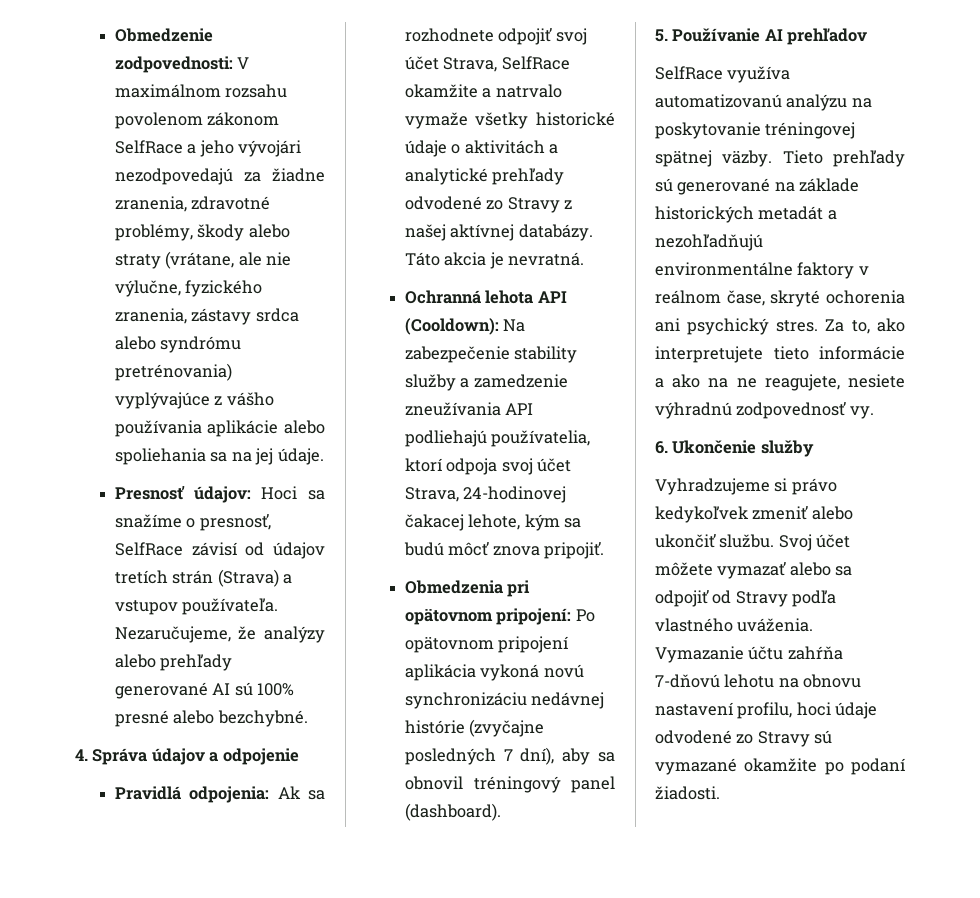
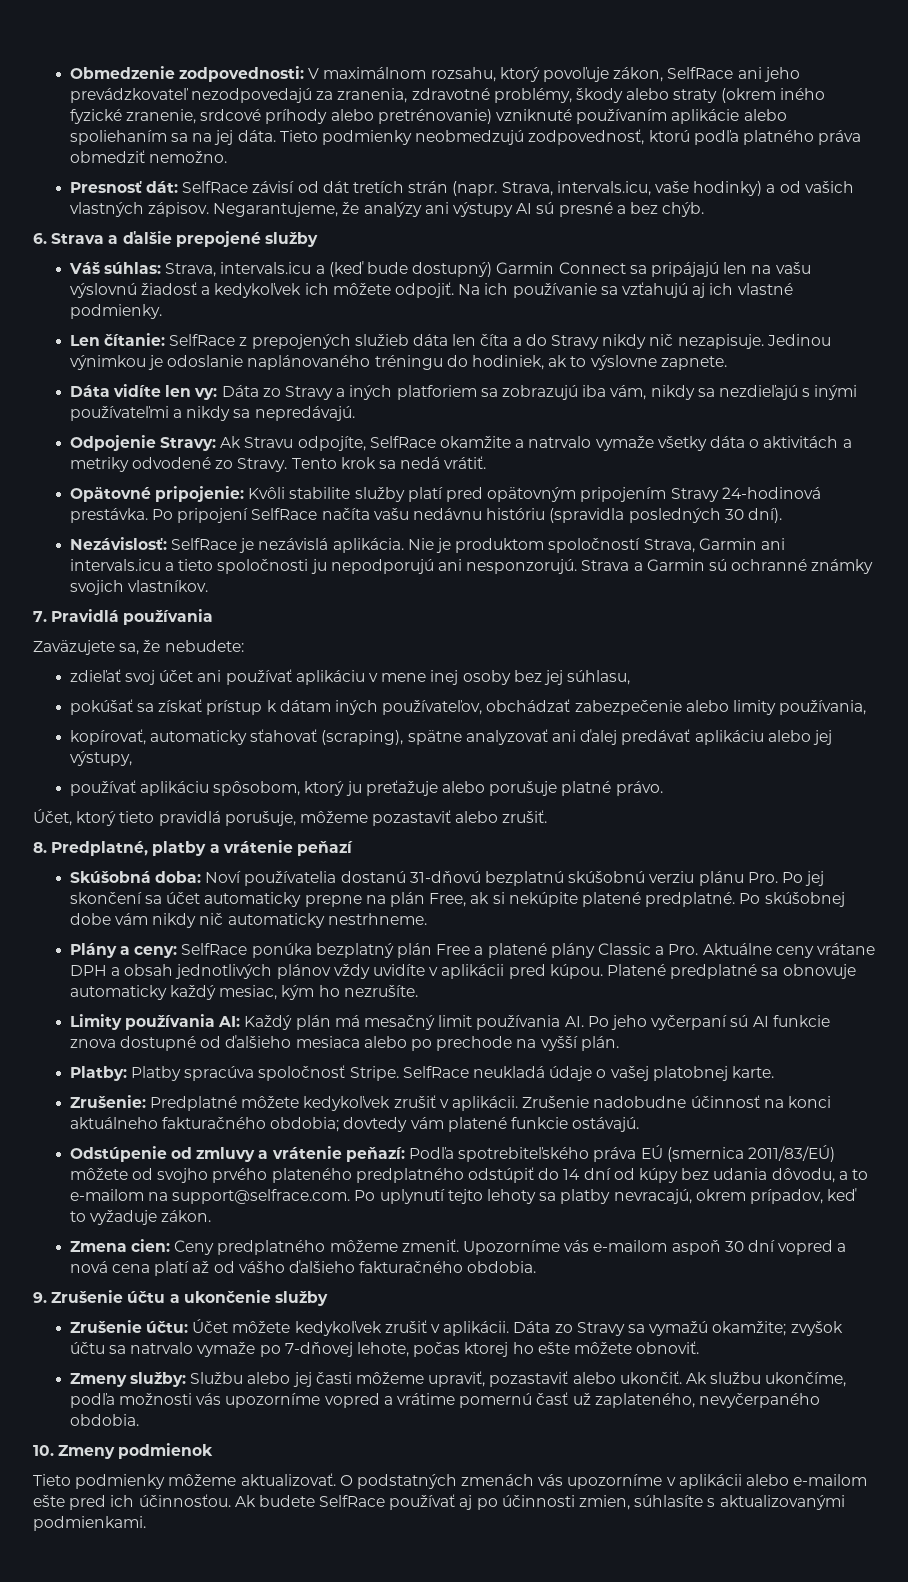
[225,84,288,98] [114,112,280,129] [114,140,302,157] rozsahu povolenom zákonom SelfRace a jeho vývojári -> [430,67,800,82] [69,88,188,103] rozsahu, ktorý povoľuje zákon, SelfRace ani jeho prevádzkovateľ
[272,168,325,182] žiadne -> (334, 95) none
[165,251,292,269] [114,280,263,297] [114,308,299,325] [114,336,242,353] [114,363,232,381] [114,392,274,409] [114,420,202,437] (vrátane, ale nie výlučne, fyzického zranenia, zástavy srdca alebo syndrómu pretrénovania) vyplývajúce z vášho používania -> [720,88,825,103] [69,109,668,124] (okrem iného fyzické zranenie, srdcové príhody alebo pretrénovanie) vzniknuté používaním
[114,448,206,465] spoliehania -> [69,130,167,145] spoliehaním
[277,448,324,465] [114,486,325,503] [114,514,271,531] údaje. // Presnosť údajov: Hoci sa snažíme o presnosť, -> [237,129,862,145] [69,150,228,163] [69,181,179,193] dáta. Tieto podmienky neobmedzujú zodpovednosť, ktorú podľa platného práva obmedziť nemožno. // Presnosť dát:
[273,542,325,559] údajov -> [322,181,349,193] dát
[217,569,293,587] [114,598,279,615] [114,626,325,643] [114,654,233,671] [114,682,295,699] [114,710,308,727] [75,748,299,765] [114,786,325,803] [404,28,587,45] [404,56,498,72] (Strava) a vstupov používateľa. Nezaručujeme, že analýzy alebo prehľady generované AI sú 100% presné alebo bezchybné. // 4. Správa údajov a odpojenie // Pravidlá odpojenia: Ak sa rozhodnete odpojiť svoj účet Strava, -> [452,181,854,196] [69,202,705,217] [33,231,318,247] [68,261,811,277] [69,282,793,298] [69,304,162,319] [69,333,831,349] [69,355,727,370] [69,384,858,400] [69,406,355,421] [69,435,366,451] (napr. Strava, intervals.icu, vaše hodinky) a od vašich vlastných zápisov. Negarantujeme, že analýzy ani výstupy AI sú presné a bez chýb. // 6. Strava a ďalšie prepojené služby // Váš súhlas: Strava, intervals.icu a (keď bude dostupný) Garmin Connect sa pripájajú len na vašu výslovnú žiadosť a kedykoľvek ich môžete odpojiť. Na ich používanie sa vzťahujú aj ich vlastné podmienky. // Len čítanie: SelfRace z prepojených služieb dáta len číta a do Stravy nikdy nič nezapisuje. Jedinou výnimkou je odoslanie naplánovaného tréningu do hodiniek, ak to výslovne zapnete. // Dáta vidíte len vy: Dáta zo Stravy a iných platforiem sa zobrazujú iba vám, nikdy sa nezdieľajú s inými používateľmi a nikdy sa nepredávajú. // Odpojenie Stravy: Ak Stravu odpojíte,
[536,112,615,126] [404,140,447,157] historické údaje -> [709,436,745,448] dáta
[404,168,565,185] [404,196,573,213] [404,224,593,241] [404,252,585,269] [404,290,567,304] [404,318,526,335] [404,346,578,363] [404,374,568,391] [404,402,534,416] [404,430,591,447] [404,458,572,475] [404,486,567,503] [404,514,582,531] [403,542,605,559] [404,580,531,597] [404,608,595,625] [404,636,570,653] [404,664,584,681] [404,692,605,709] [404,719,545,737] [404,747,615,765] [404,776,615,793] [404,803,501,821] [655,28,868,45] [655,66,791,83] [655,94,872,111] [655,122,856,139] [655,150,905,167] [655,178,860,195] [655,206,837,223] [655,234,763,251] [655,262,869,279] [655,290,905,307] [655,318,905,335] [655,346,905,363] [655,374,905,391] [655,402,874,419] [655,440,814,457] [655,478,837,495] [655,506,853,523] [655,534,851,551] [655,562,853,579] [655,590,837,607] [655,618,814,632] [655,646,843,663] [655,674,862,688] [655,702,878,719] [655,730,833,747] [655,758,906,775] [655,786,720,800] analytické prehľady odvodené zo Stravy z našej aktívnej databázy. Táto akcia je nevratná. // Ochranná lehota API (Cooldown): Na zabezpečenie stability služby a zamedzenie zneužívania API podliehajú používatelia, ktorí odpoja svoj účet Strava, 24-hodinovej čakacej lehote, kým sa budú môcť znova pripojiť. // Obmedzenia pri opätovnom pripojení: Po opätovnom pripojení aplikácia vykoná novú synchronizáciu nedávnej histórie (zvyčajne posledných 7 dní), aby sa obnovil tréningový panel (dashboard). // 5. Používanie AI prehľadov // SelfRace využíva automatizovanú analýzu na poskytovanie tréningovej spätnej väzby. Tieto prehľady sú generované na základe historických metadát a nezohľadňujú environmentálne faktory v reálnom čase, skryté ochorenia ani psychický stres. Za to, ako interpretujete tieto informácie a ako na ne reagujete, nesiete výhradnú zodpovednosť vy. // 6. Ukončenie služby // Vyhradzujeme si právo kedykoľvek zmeniť alebo ukončiť službu. Svoj účet môžete vymazať alebo sa odpojiť od Stravy podľa vlastného uváženia. Vymazanie účtu zahŕňa 7-dňovú lehotu na obnovu nastavení profilu, hoci údaje odvodené zo Stravy sú vymazané okamžite po podaní žiadosti. -> [69,456,487,472] [69,486,821,502] [69,508,782,523] [69,537,785,553] [69,559,874,574] [69,580,209,595] [33,609,214,625] [33,640,244,655] [69,669,631,685] [69,699,867,715] [69,729,832,745] [69,751,132,766] [69,780,663,796] [33,809,548,826] [33,840,353,856] [69,871,825,886] [69,892,845,907] [69,913,427,928] [69,943,875,958] [69,964,856,979] [69,985,418,1000] [69,1014,830,1030] [69,1035,619,1051] [69,1065,774,1081] [69,1095,831,1111] [69,1117,640,1132] [69,1145,835,1162] [69,1167,868,1183] [69,1188,858,1204] [69,1210,212,1225] [69,1239,847,1255] [69,1260,537,1276] [33,1290,328,1306] [69,1319,843,1336] [69,1341,700,1357] [69,1371,847,1387] [69,1392,820,1408] [69,1414,139,1426] [33,1443,214,1459] [33,1473,868,1489] [33,1494,845,1510] [33,1516,146,1531] metriky odvodené zo Stravy. Tento krok sa nedá vrátiť. // Opätovné pripojenie: Kvôli stabilite služby platí pred opätovným pripojením Stravy 24-hodinová prestávka. Po pripojení SelfRace načíta vašu nedávnu históriu (spravidla posledných 30 dní). // Nezávislosť: SelfRace je nezávislá aplikácia. Nie je produktom spoločností Strava, Garmin ani intervals.icu a tieto spoločnosti ju nepodporujú ani nesponzorujú. Strava a Garmin sú ochranné známky svojich vlastníkov. // 7. Pravidlá používania // Zaväzujete sa, že nebudete: // zdieľať svoj účet ani používať aplikáciu v mene inej osoby bez jej súhlasu, // pokúšať sa získať prístup k dátam iných používateľov, obchádzať zabezpečenie alebo limity používania, // kopírovať, automaticky sťahovať (scraping), spätne analyzovať ani ďalej predávať aplikáciu alebo jej výstupy, // používať aplikáciu spôsobom, ktorý ju preťažuje alebo porušuje platné právo. // Účet, ktorý tieto pravidlá porušuje, môžeme pozastaviť alebo zrušiť. // 8. Predplatné, platby a vrátenie peňazí // Skúšobná doba: Noví používatelia dostanú 31-dňovú bezplatnú skúšobnú verziu plánu Pro. Po jej skončení sa účet automaticky prepne na plán Free, ak si nekúpite platené predplatné. Po skúšobnej dobe vám nikdy nič automaticky nestrhneme. // Plány a ceny: SelfRace ponúka bezplatný plán Free a platené plány Classic a Pro. Aktuálne ceny vrátane DPH a obsah jednotlivých plánov vždy uvidíte v aplikácii pred kúpou. Platené predplatné sa obnovuje automaticky každý mesiac, kým ho nezrušíte. // Limity používania AI: Každý plán má mesačný limit používania AI. Po jeho vyčerpaní sú AI funkcie znova dostupné od ďalšieho mesiaca alebo po prechode na vyšší plán. // Platby: Platby spracúva spoločnosť Stripe. SelfRace neukladá údaje o vašej platobnej karte. // Zrušenie: Predplatné môžete kedykoľvek zrušiť v aplikácii. Zrušenie nadobudne účinnosť na konci aktuálneho fakturačného obdobia; dovtedy vám platené funkcie ostávajú. // Odstúpenie od zmluvy a vrátenie peňazí: Podľa spotrebiteľského práva EÚ (smernica 2011/83/EÚ) môžete od svojho prvého plateného predplatného odstúpiť do 14 dní od kúpy bez udania dôvodu, a to e-mailom na support@selfrace.com. Po uplynutí tejto lehoty sa platby nevracajú, okrem prípadov, keď to vyžaduje zákon. // Zmena cien: Ceny predplatného môžeme zmeniť. Upozorníme vás e-mailom aspoň 30 dní vopred a nová cena platí až od vášho ďalšieho fakturačného obdobia. // 9. Zrušenie účtu a ukončenie služby // Zrušenie účtu: Účet môžete kedykoľvek zrušiť v aplikácii. Dáta zo Stravy sa vymažú okamžite; zvyšok účtu sa natrvalo vymaže po 7-dňovej lehote, počas ktorej ho ešte môžete obnoviť. // Zmeny služby: Službu alebo jej časti môžeme upraviť, pozastaviť alebo ukončiť. Ak službu ukončíme, podľa možnosti vás upozorníme vopred a vrátime pomernú časť už zaplateného, nevyčerpaného obdobia. // 10. Zmeny podmienok // Tieto podmienky môžeme aktualizovať. O podstatných zmenách vás upozorníme v aplikácii alebo e-mailom ešte pred ich účinnosťou. Ak budete SelfRace používať aj po účinnosti zmien, súhlasíte s aktualizovanými podmienkami.

